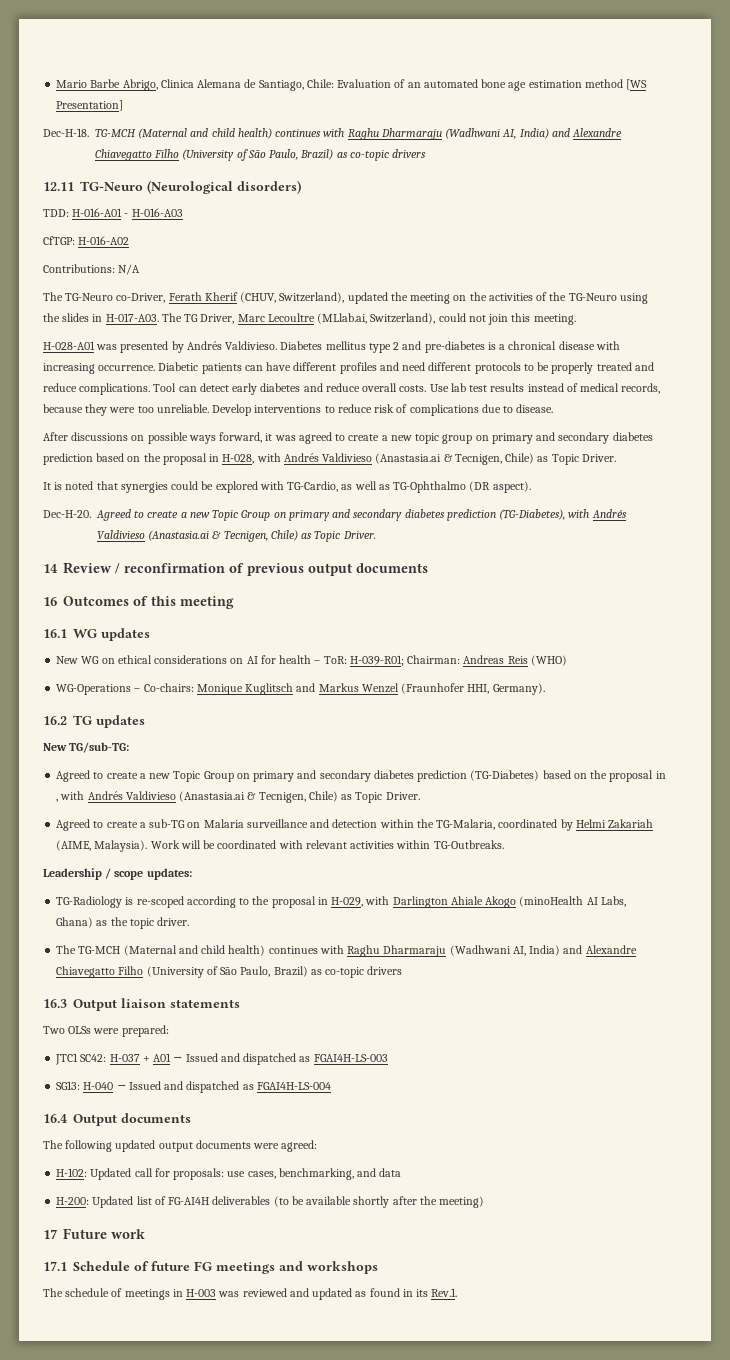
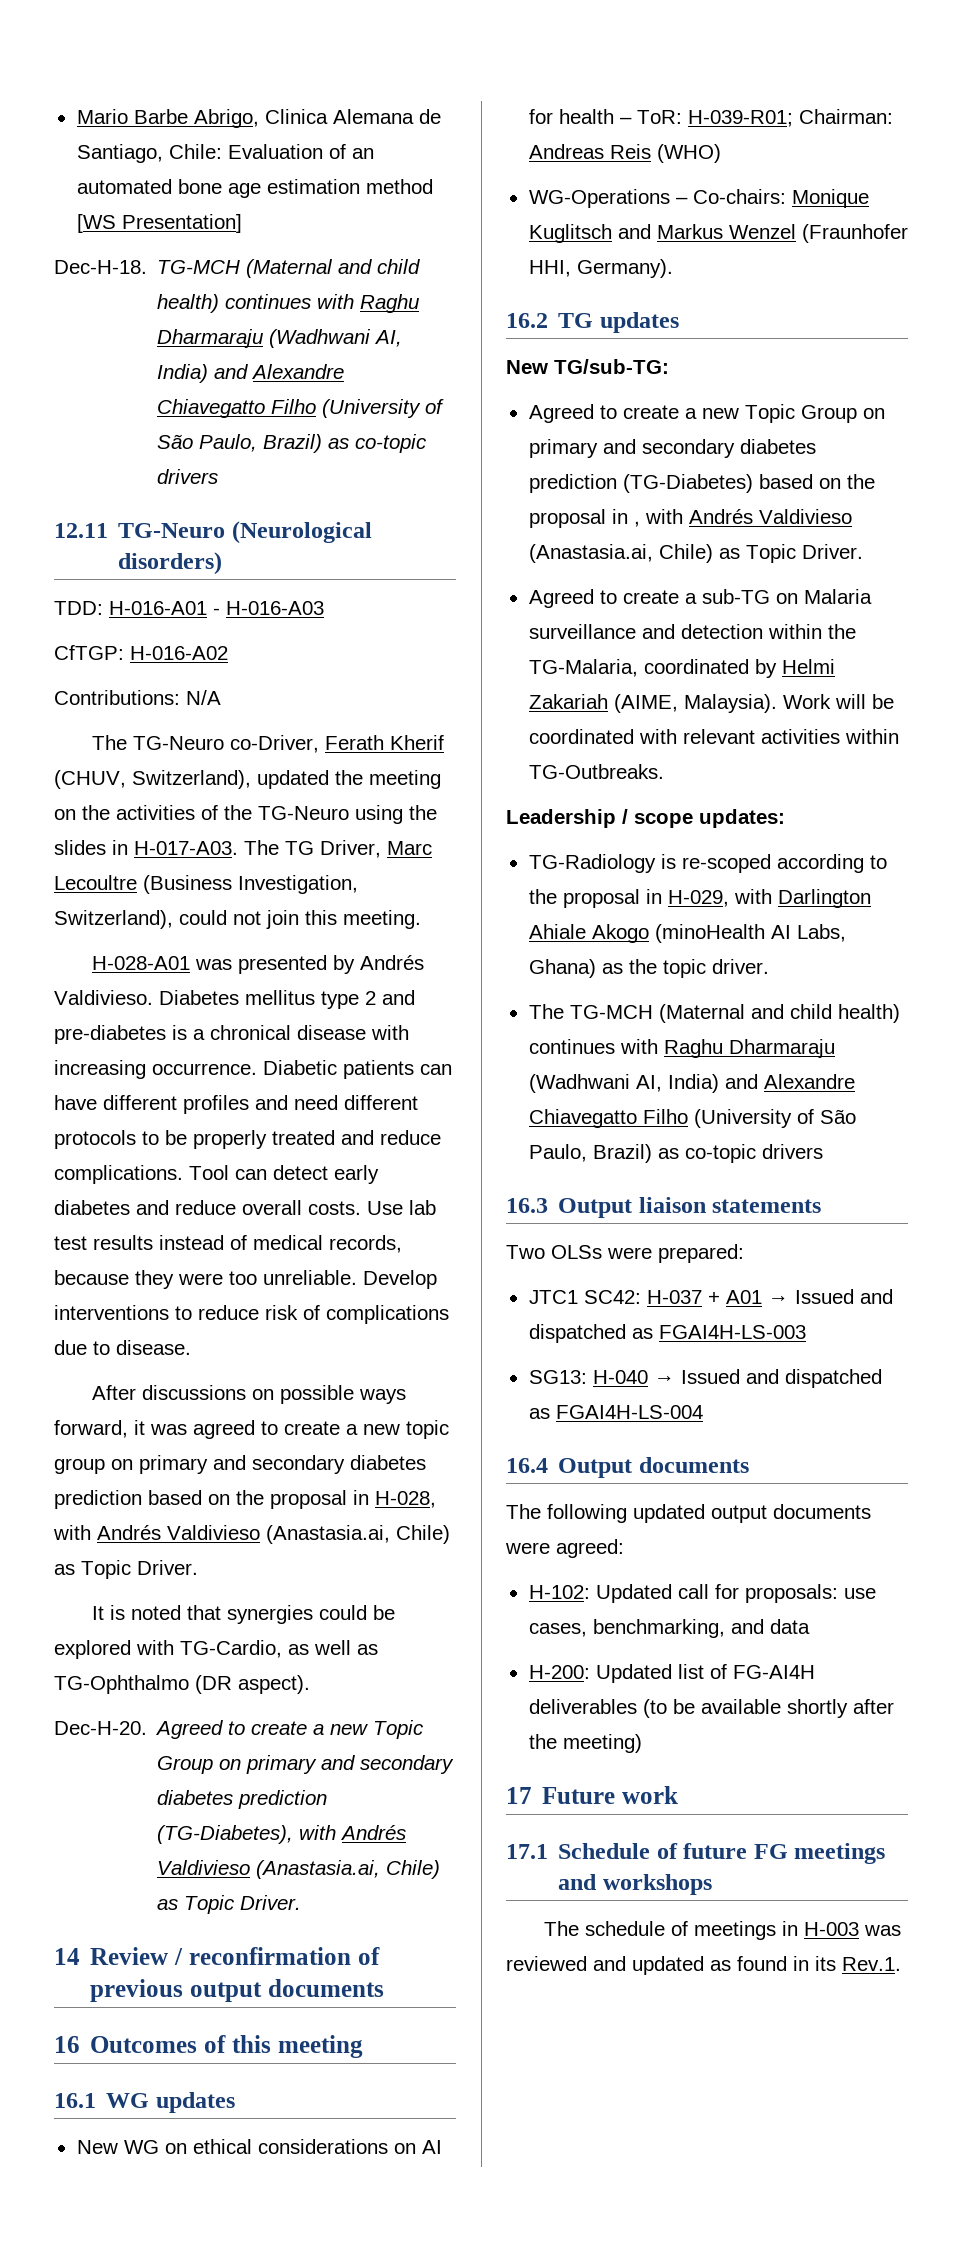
[317,313,368,324] (MLlab.ai, -> [143,875,358,894] (Business Investigation,
[375,453,502,465] (Anastasia.ai & Tecnigen, -> [266,1525,390,1544] (Anastasia.ai,
[148,530,268,542] (Anastasia.ai & Tecnigen, -> [256,1860,381,1879] (Anastasia.ai,
[179,791,306,803] (Anastasia.ai & Tecnigen, -> [528,544,653,563] (Anastasia.ai,

